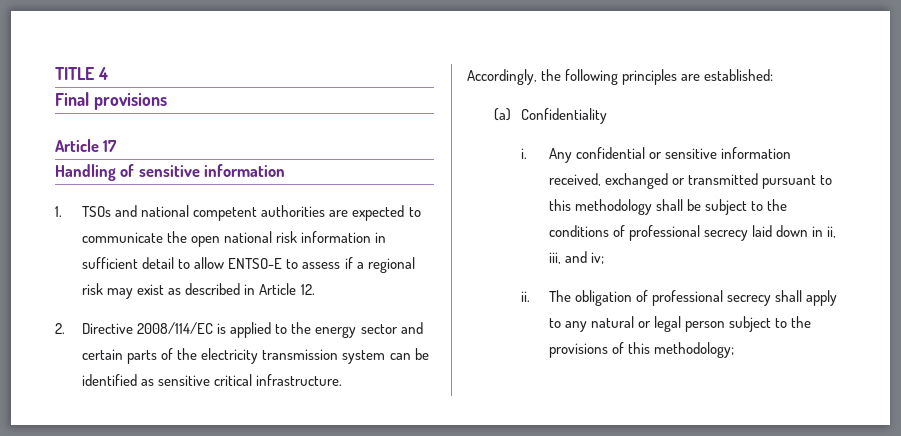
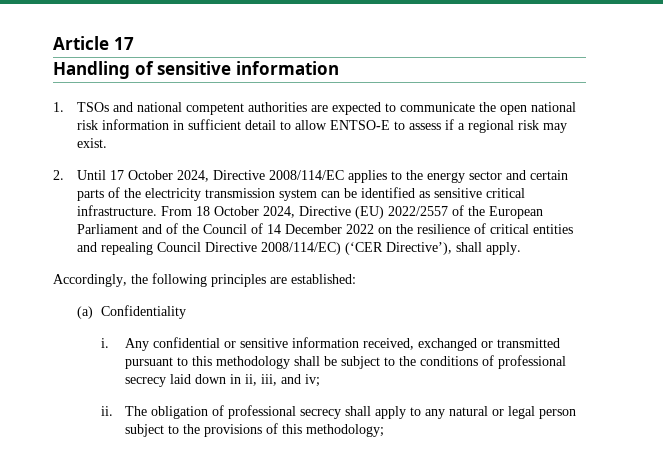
[55,67,108,80] [55,92,167,110] TITLE 4 // Final provisions // -> (53, 43) none
[137,283,315,295] [55,322,272,338] exist as described in Article 12. // 2. Directive 2008/114/EC is applied -> [76,138,107,148] [53,170,387,183] exist. // 2. Until 17 October 2024, Directive 2008/114/EC applies
(343, 380) none -> [160,205,543,219] [76,223,573,234] [76,242,521,255] From 18 October 2024, Directive (EU) 2022/2557 of the European Parliament and of the Council of 14 December 2022 on the resilience of critical entities and repealing Council Directive 2008/114/EC) (‘CER Directive’), shall apply.

